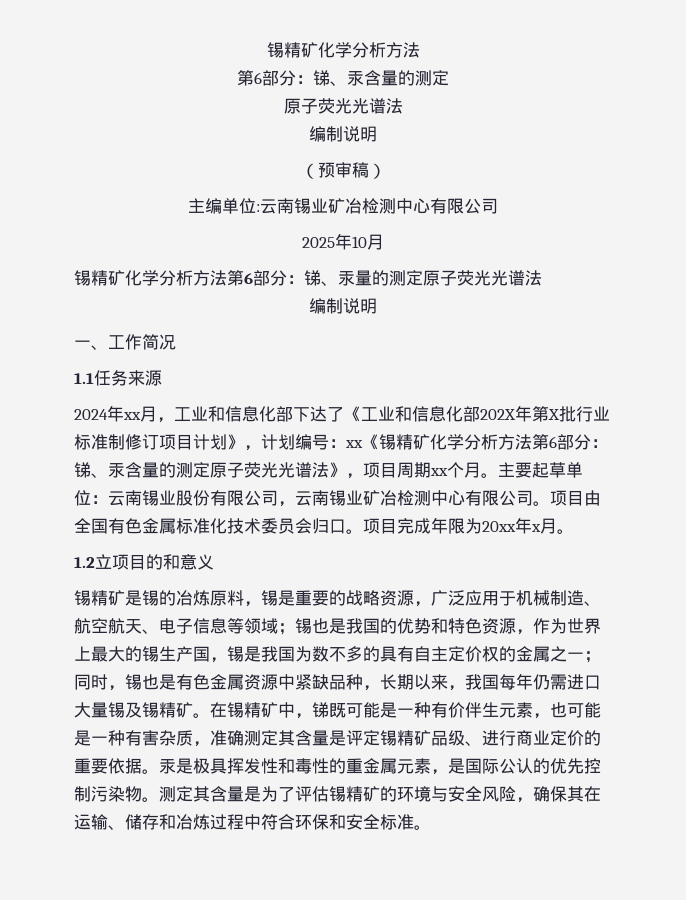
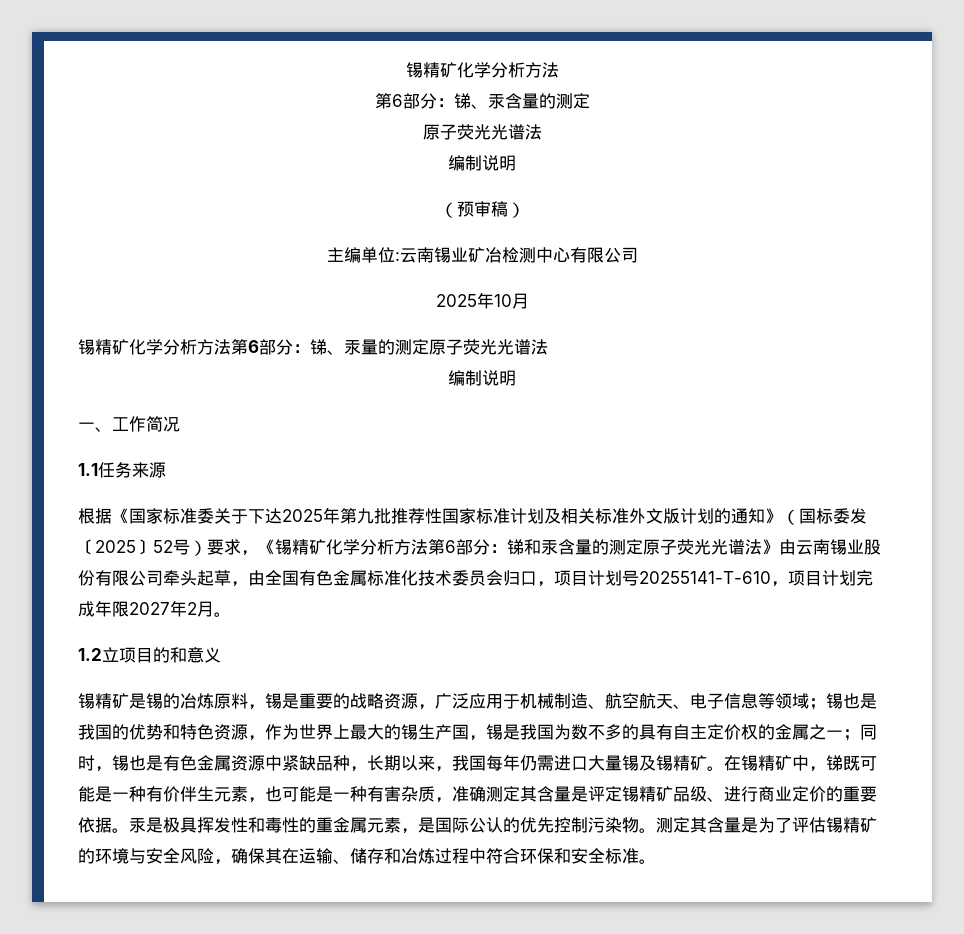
[74,405,610,423] [74,434,363,451] 2024年xx月，工业和信息化部下达了《工业和信息化部202X年第X批行业标准制修订项目计划》，计划编号：xx -> [78,507,867,525] [78,539,258,556] 根据《国家标准委关于下达2025年第九批推荐性国家标准计划及相关标准外文版计划的通知》（国标委发〔2025〕52号）要求，
[91,473,108,478] 、 -> [524,539,541,555] 和
[346,462,583,479] [74,490,108,506] ，项目周期xx个月。主要起草单位： -> [779,539,796,555] 由
[278,490,584,507] ，云南锡业矿冶检测中心有限公司。项目 -> [163,570,248,587] 牵头起草，
[346,517,541,534] 。项目完成年限为20xx年x -> [537,570,873,587] [78,600,197,617] ，项目计划号20255141-T-610，项目计划完成年限2027年2

